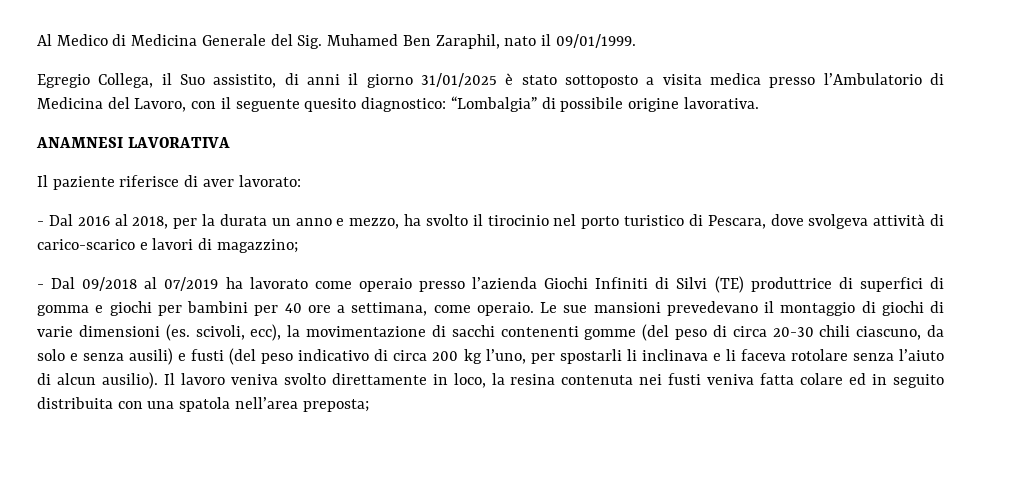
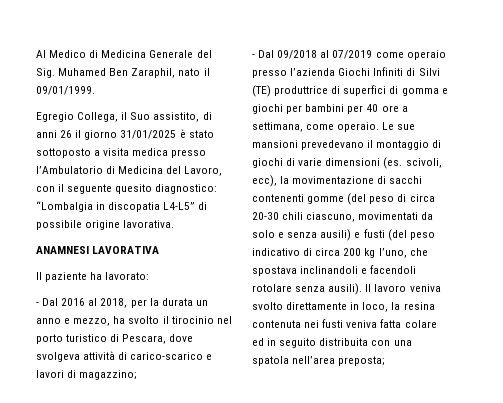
(341, 79) none -> [60,130,73,138] 26
[450,96,537,112] “Lombalgia” -> [36,201,196,212] “Lombalgia in discopatia L4-L5”
[119,175,234,187] riferisce di aver -> [90,272,103,280] ha
[225,277,308,289] ha lavorato -> (373, 54) none
(922, 333) none -> [358,212,419,220] movimentati
[530,349,945,364] [37,372,158,389] per spostarli li inclinava e li faceva rotolare senza l’aiuto di alcun ausilio). -> [409,248,428,256] [252,265,417,276] [252,283,363,295] che spostava inclinandoli e facendoli rotolare senza ausili).

